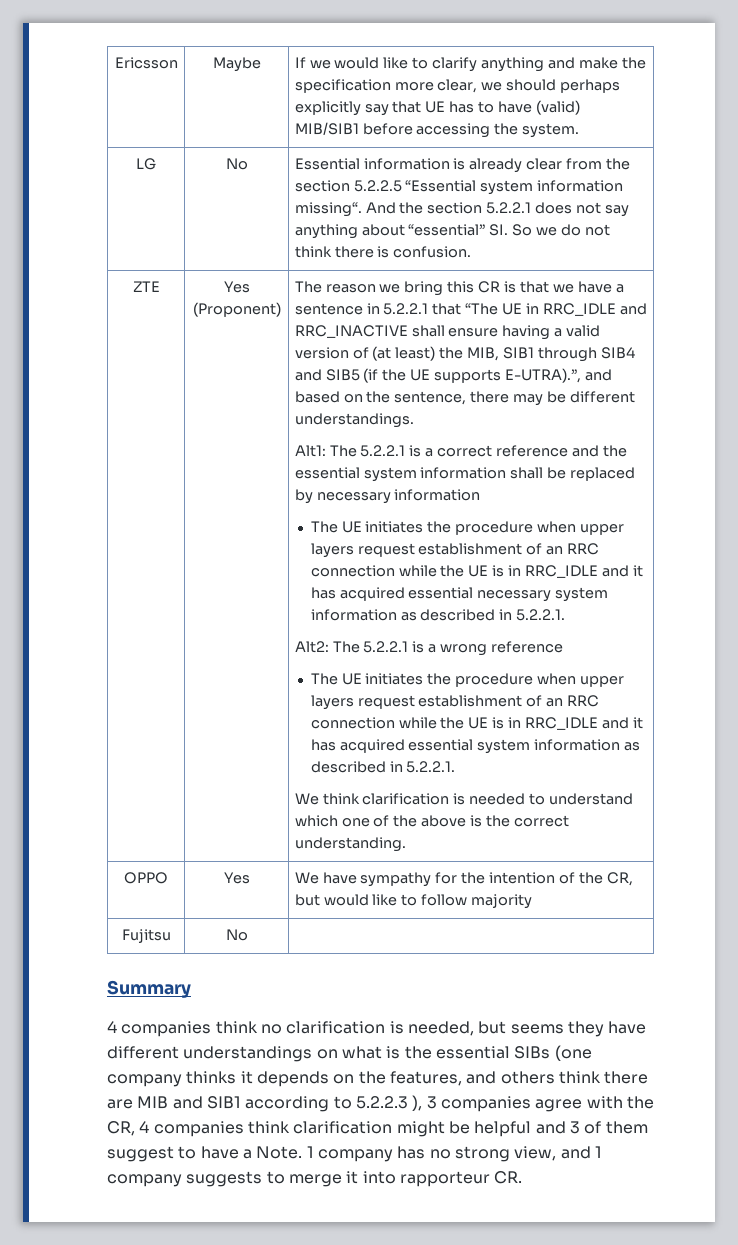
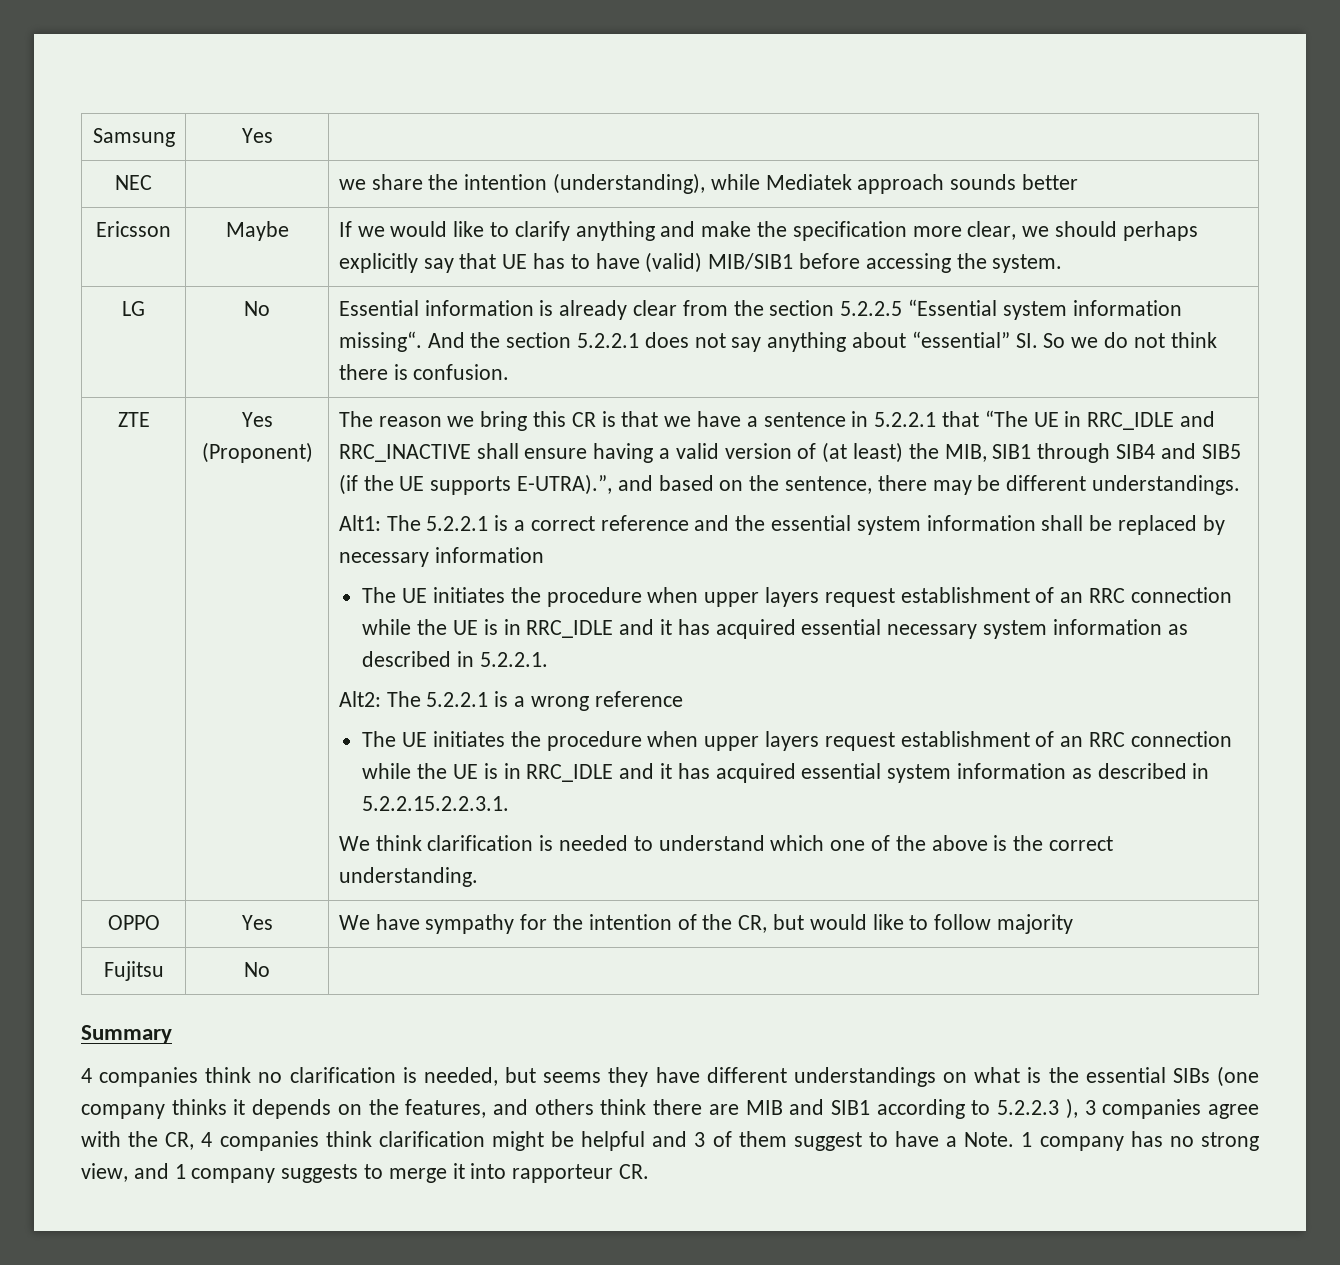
(114, 63) none -> [92,128,175,147] [241,128,273,143] [115,175,152,190] [338,173,1078,194] Samsung | Yes | // NEC | | we share the intention (understanding), while Mediatek approach sounds better //
[406,761,456,773] 5.2.2.1. -> [362,796,510,811] 5.2.2.15.2.2.3.1.

